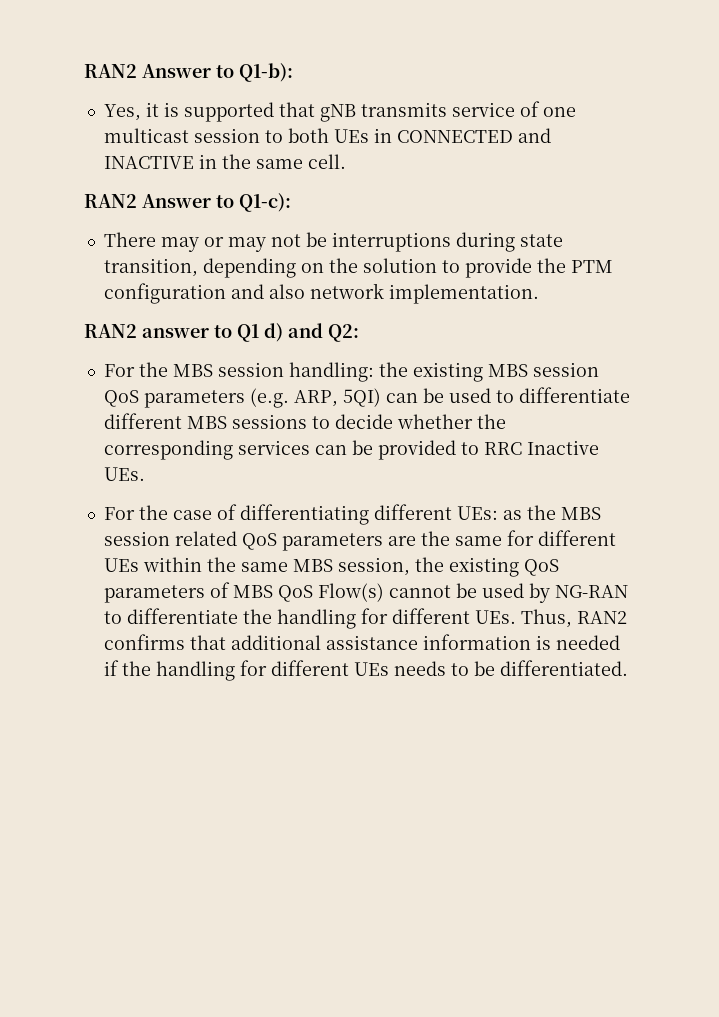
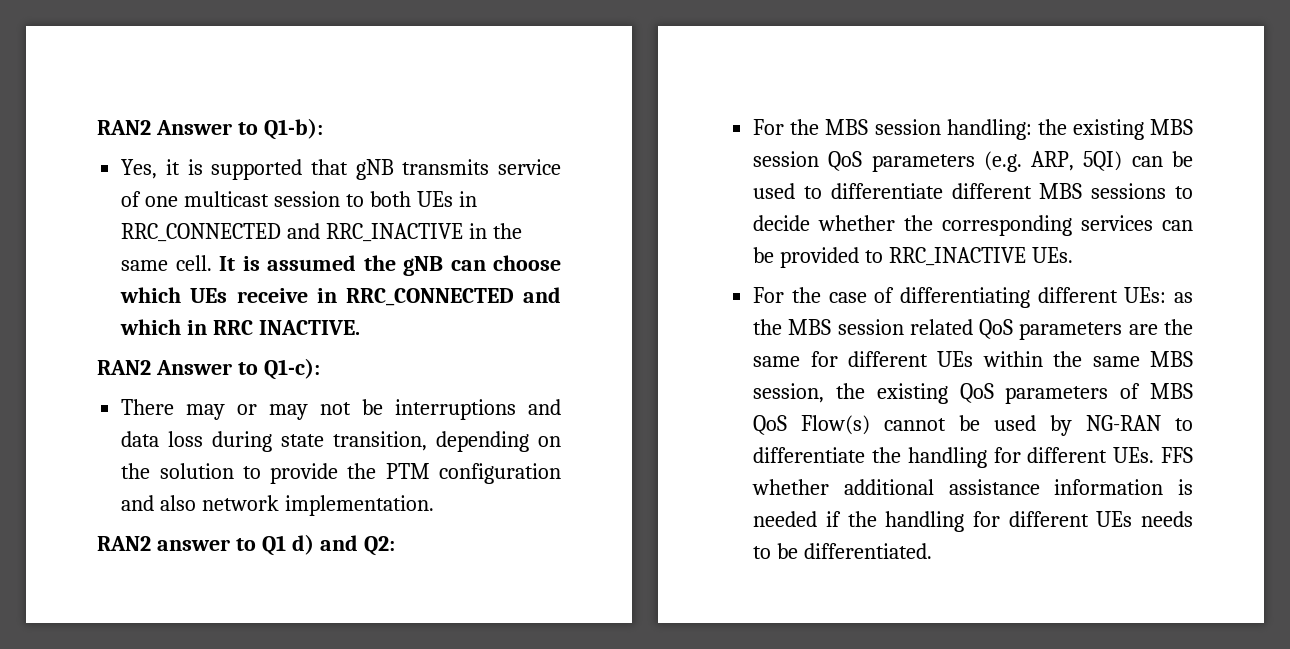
[396,128,551,143] [103,156,194,169] CONNECTED and INACTIVE -> [121,223,464,242] RRC_CONNECTED and RRC_INACTIVE
(346, 161) none -> [219,255,562,276] [120,287,561,306] [120,319,361,335] It is assumed the gNB can choose which UEs receive in RRC_CONNECTED and which in RRC INACTIVE.
(451, 242) none -> [528,399,562,415] [121,431,204,447] and data loss
[483,440,599,455] RRC Inactive -> [889,247,1027,266] RRC_INACTIVE
[520,609,627,628] [103,634,226,650] Thus, RAN2 confirms that -> [1161,447,1193,463] [752,479,830,495] FFS whether

